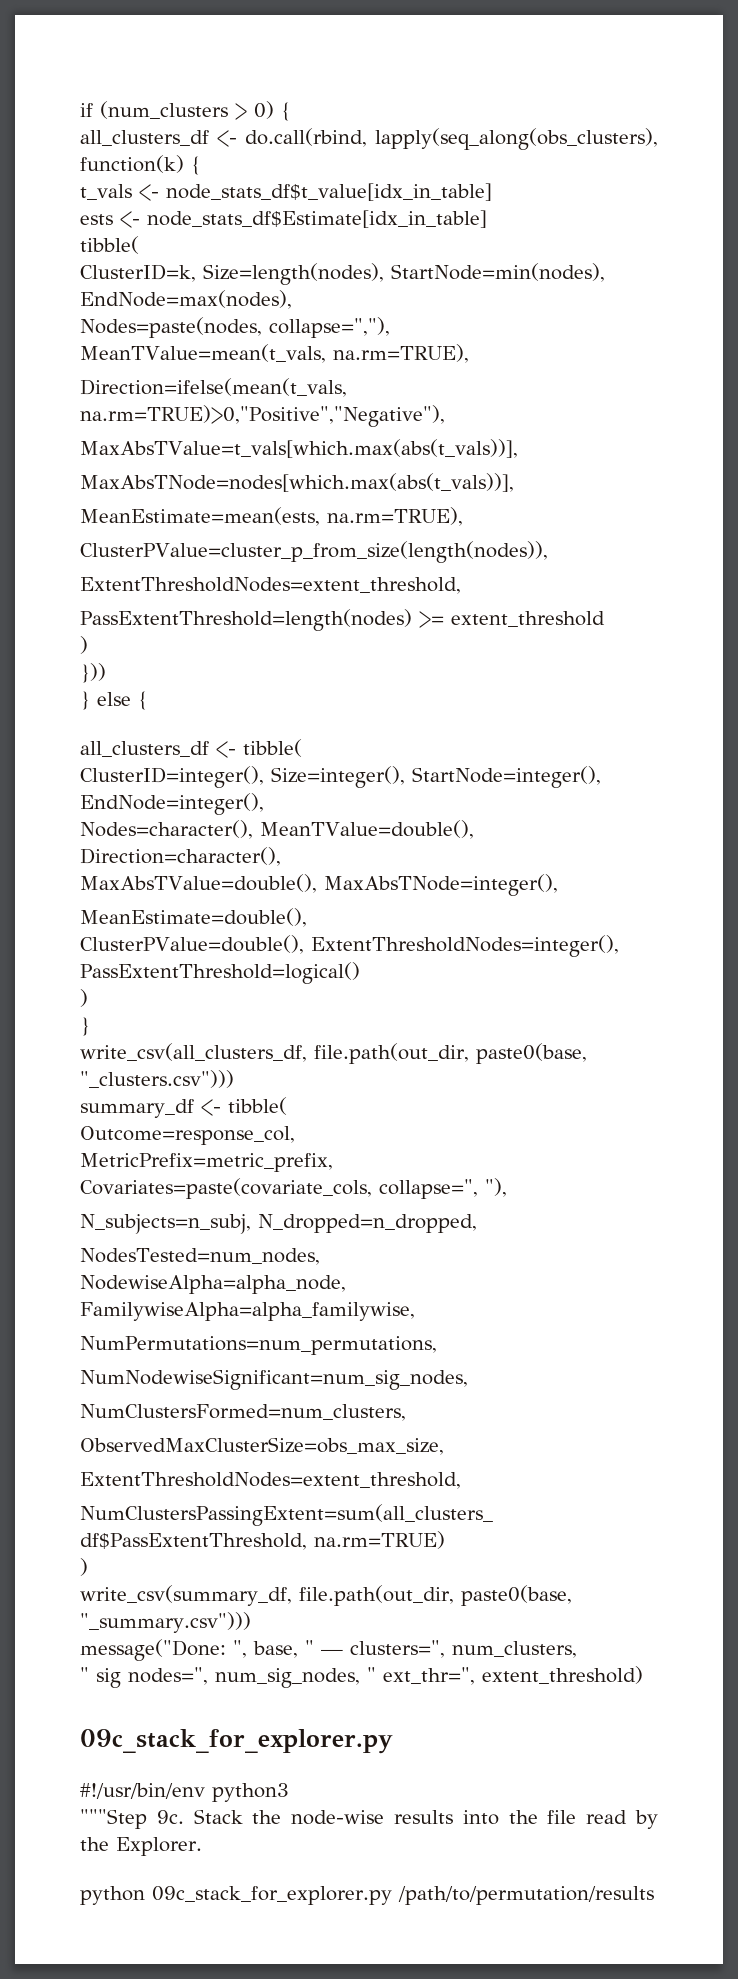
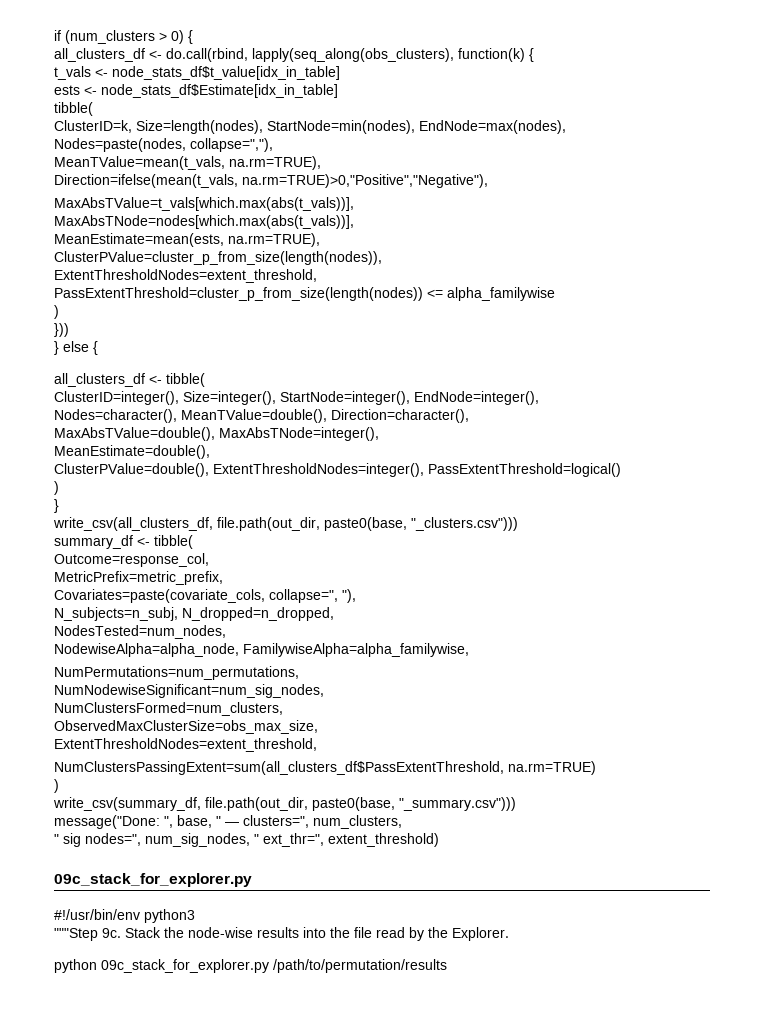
[80,609,605,631] PassExtentThreshold=length(nodes) >= extent_threshold -> [54,287,555,301] PassExtentThreshold=cluster_p_from_size(length(nodes)) <= alpha_familywise

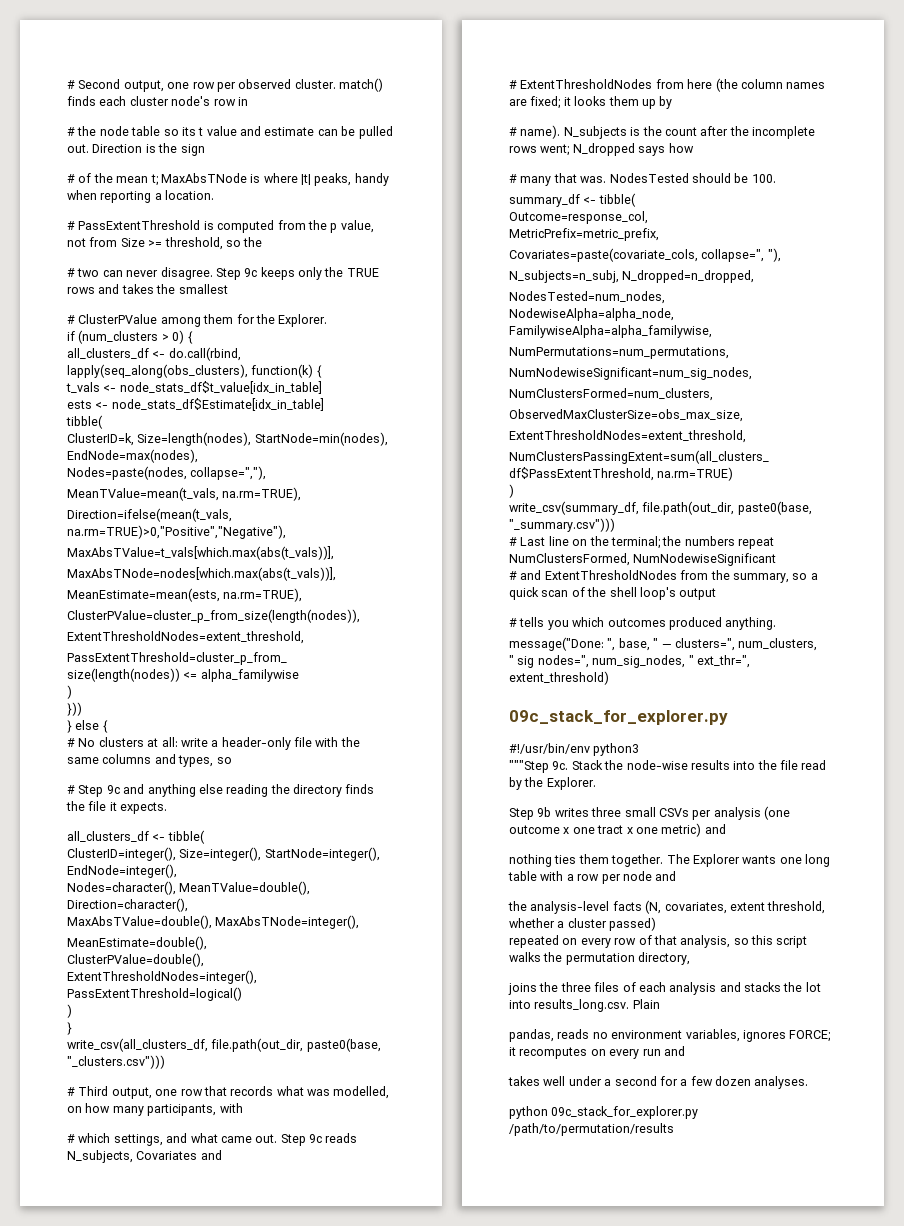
(54, 35) none -> [67,78,383,92] [67,96,248,106] [67,126,393,139] [67,143,205,156] [67,173,389,186] [67,190,215,203] [67,220,374,233] [67,237,263,250] [67,267,379,280] [67,284,228,294] [67,314,328,327] # Second output, one row per observed cluster. match() finds each cluster node's row in // # the node table so its t value and estimate can be pulled out. Direction is the sign // # of the mean t; MaxAbsTNode is where |t| peaks, handy when reporting a location. // # PassExtentThreshold is computed from the p value, not from Size >= threshold, so the // # two can never disagree. Step 9c keeps only the TRUE rows and takes the smallest // # ClusterPValue among them for the Explorer. //
(98, 348) none -> [67,737,360,750] [67,754,232,767] [67,784,375,797] [66,801,168,814] // # No clusters at all: write a header-only file with the same columns and types, so // # Step 9c and anything else reading the directory finds the file it expects.
(518, 524) none -> [67,1086,390,1099] [67,1103,243,1116] [67,1133,358,1146] [67,1150,222,1163] [509,78,826,92] [509,96,673,109] [509,125,815,139] [509,143,694,156] [509,173,776,186] // # Third output, one row that records what was modelled, on how many participants, with // # which settings, and what came out. Step 9c reads N_subjects, Covariates and // # ExtentThresholdNodes from here (the column names are fixed; it looks them up by // # name). N_subjects is the count after the incomplete rows went; N_dropped says how // # many that was. NodesTested should be 100.
(516, 804) none -> [509,536,774,549] [509,553,777,566] [509,570,818,583] [509,587,717,600] [509,617,777,630] // # Last line on the terminal; the numbers repeat NumClustersFormed, NumNodewiseSignificant // # and ExtentThresholdNodes from the summary, so a quick scan of the shell loop's output // # tells you which outcomes produced anything.
(509, 934) none -> [509,806,790,820] [509,823,726,837] [509,854,830,867] [508,871,677,884] [508,900,826,914] [509,917,657,931] [509,935,808,948] [509,952,691,965] [508,982,821,995] [509,999,660,1012] [509,1029,831,1042] [509,1046,685,1059] [508,1076,809,1089] // Step 9b writes three small CSVs per analysis (one outcome x one tract x one metric) and // nothing ties them together. The Explorer wants one long table with a row per node and // the analysis-level facts (N, covariates, extent threshold, whether a cluster passed) // repeated on every row of that analysis, so this script walks the permutation directory, // joins the three files of each analysis and stacks the lot into results_long.csv. Plain // pandas, reads no environment variables, ignores FORCE; it recomputes on every run and // takes well under a second for a few dozen analyses.

